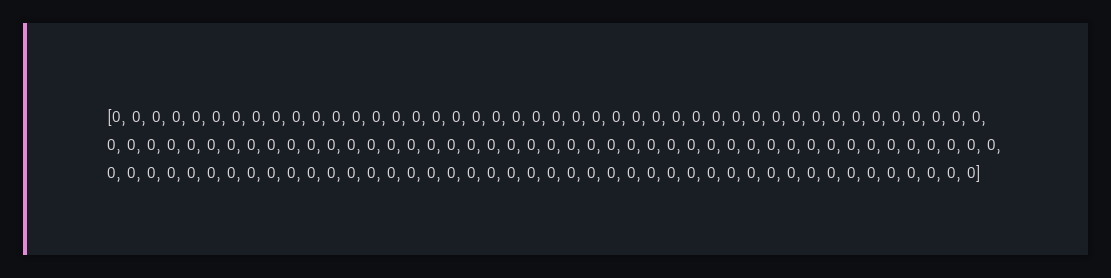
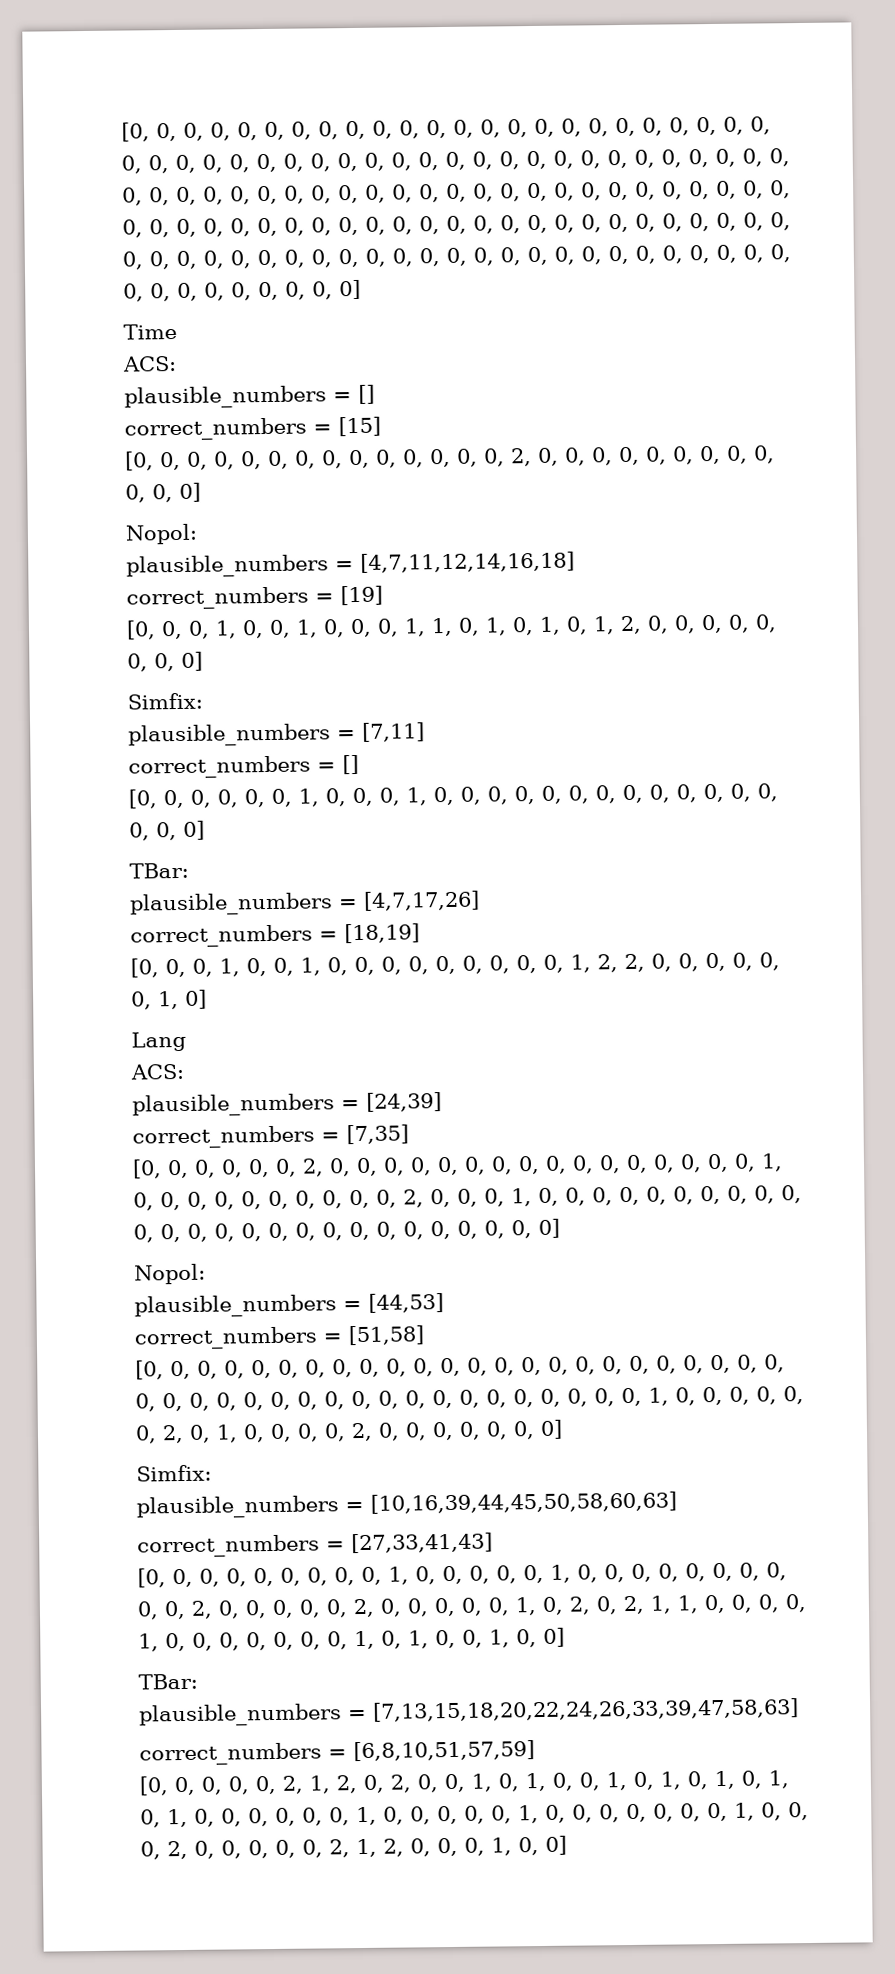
(981, 173) none -> [123,323,177,340] [122,355,177,372] [124,384,375,409] [124,416,381,441] [124,445,775,471] [125,482,201,503] [125,523,198,545] [126,551,575,578] [126,585,383,610] [126,614,777,640] [127,651,203,672] [127,692,203,710] [128,722,425,747] [128,754,359,779] [128,783,778,809] [129,820,205,841] [129,862,189,879] [129,890,480,916] [130,923,420,948] [130,952,780,978] [131,989,207,1010] [131,1031,186,1052] [130,1063,185,1080] [132,1092,442,1117] [132,1124,409,1149] [132,1153,783,1179] [133,1185,802,1211] [133,1218,560,1243] [134,1263,206,1285] [134,1293,444,1318] [134,1325,424,1350] [135,1354,785,1380] [135,1386,804,1412] [135,1419,563,1444] [136,1464,212,1482] [136,1491,677,1519] [137,1532,493,1558] [137,1562,787,1588] [137,1594,807,1620] [138,1627,565,1652] [138,1673,198,1690] [139,1698,799,1727] [139,1740,535,1766] [139,1770,789,1796] [140,1802,809,1828] [140,1835,567,1860] // Time // ACS: // plausible_numbers = [] // correct_numbers = [15] // [0, 0, 0, 0, 0, 0, 0, 0, 0, 0, 0, 0, 0, 0, 2, 0, 0, 0, 0, 0, 0, 0, 0, 0, 0, 0, 0] // Nopol: // plausible_numbers = [4,7,11,12,14,16,18] // correct_numbers = [19] // [0, 0, 0, 1, 0, 0, 1, 0, 0, 0, 1, 1, 0, 1, 0, 1, 0, 1, 2, 0, 0, 0, 0, 0, 0, 0, 0] // Simfix: // plausible_numbers = [7,11] // correct_numbers = [] // [0, 0, 0, 0, 0, 0, 1, 0, 0, 0, 1, 0, 0, 0, 0, 0, 0, 0, 0, 0, 0, 0, 0, 0, 0, 0, 0] // TBar: // plausible_numbers = [4,7,17,26] // correct_numbers = [18,19] // [0, 0, 0, 1, 0, 0, 1, 0, 0, 0, 0, 0, 0, 0, 0, 0, 1, 2, 2, 0, 0, 0, 0, 0, 0, 1, 0] // Lang // ACS: // plausible_numbers = [24,39] // correct_numbers = [7,35] // [0, 0, 0, 0, 0, 0, 2, 0, 0, 0, 0, 0, 0, 0, 0, 0, 0, 0, 0, 0, 0, 0, 0, 1, 0, 0, 0, 0, 0, 0, 0, 0, 0, 0, 2, 0, 0, 0, 1, 0, 0, 0, 0, 0, 0, 0, 0, 0, 0, 0, 0, 0, 0, 0, 0, 0, 0, 0, 0, 0, 0, 0, 0, 0, 0] // Nopol: // plausible_numbers = [44,53] // correct_numbers = [51,58] // [0, 0, 0, 0, 0, 0, 0, 0, 0, 0, 0, 0, 0, 0, 0, 0, 0, 0, 0, 0, 0, 0, 0, 0, 0, 0, 0, 0, 0, 0, 0, 0, 0, 0, 0, 0, 0, 0, 0, 0, 0, 0, 0, 1, 0, 0, 0, 0, 0, 0, 2, 0, 1, 0, 0, 0, 0, 2, 0, 0, 0, 0, 0, 0, 0] // Simfix: // plausible_numbers = [10,16,39,44,45,50,58,60,63] // correct_numbers = [27,33,41,43] // [0, 0, 0, 0, 0, 0, 0, 0, 0, 1, 0, 0, 0, 0, 0, 1, 0, 0, 0, 0, 0, 0, 0, 0, 0, 0, 2, 0, 0, 0, 0, 0, 2, 0, 0, 0, 0, 0, 1, 0, 2, 0, 2, 1, 1, 0, 0, 0, 0, 1, 0, 0, 0, 0, 0, 0, 0, 1, 0, 1, 0, 0, 1, 0, 0] // TBar: // plausible_numbers = [7,13,15,18,20,22,24,26,33,39,47,58,63] // correct_numbers = [6,8,10,51,57,59] // [0, 0, 0, 0, 0, 2, 1, 2, 0, 2, 0, 0, 1, 0, 1, 0, 0, 1, 0, 1, 0, 1, 0, 1, 0, 1, 0, 0, 0, 0, 0, 0, 1, 0, 0, 0, 0, 0, 1, 0, 0, 0, 0, 0, 0, 0, 1, 0, 0, 0, 2, 0, 0, 0, 0, 0, 2, 1, 2, 0, 0, 0, 1, 0, 0]

